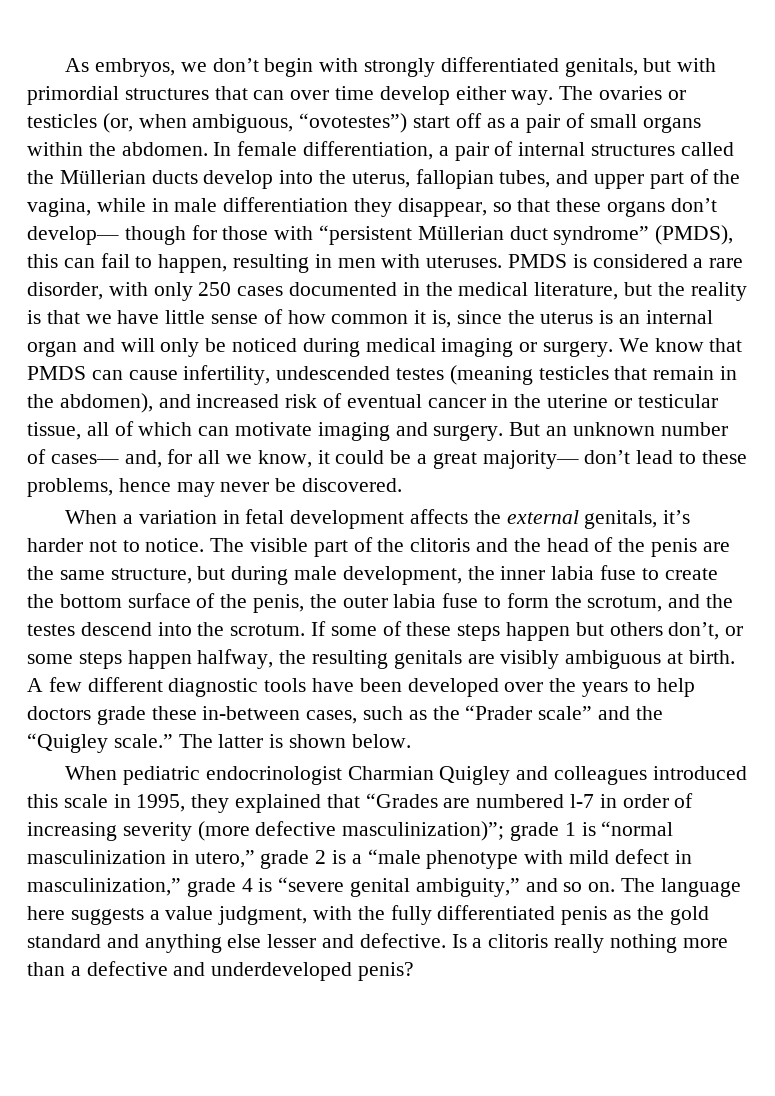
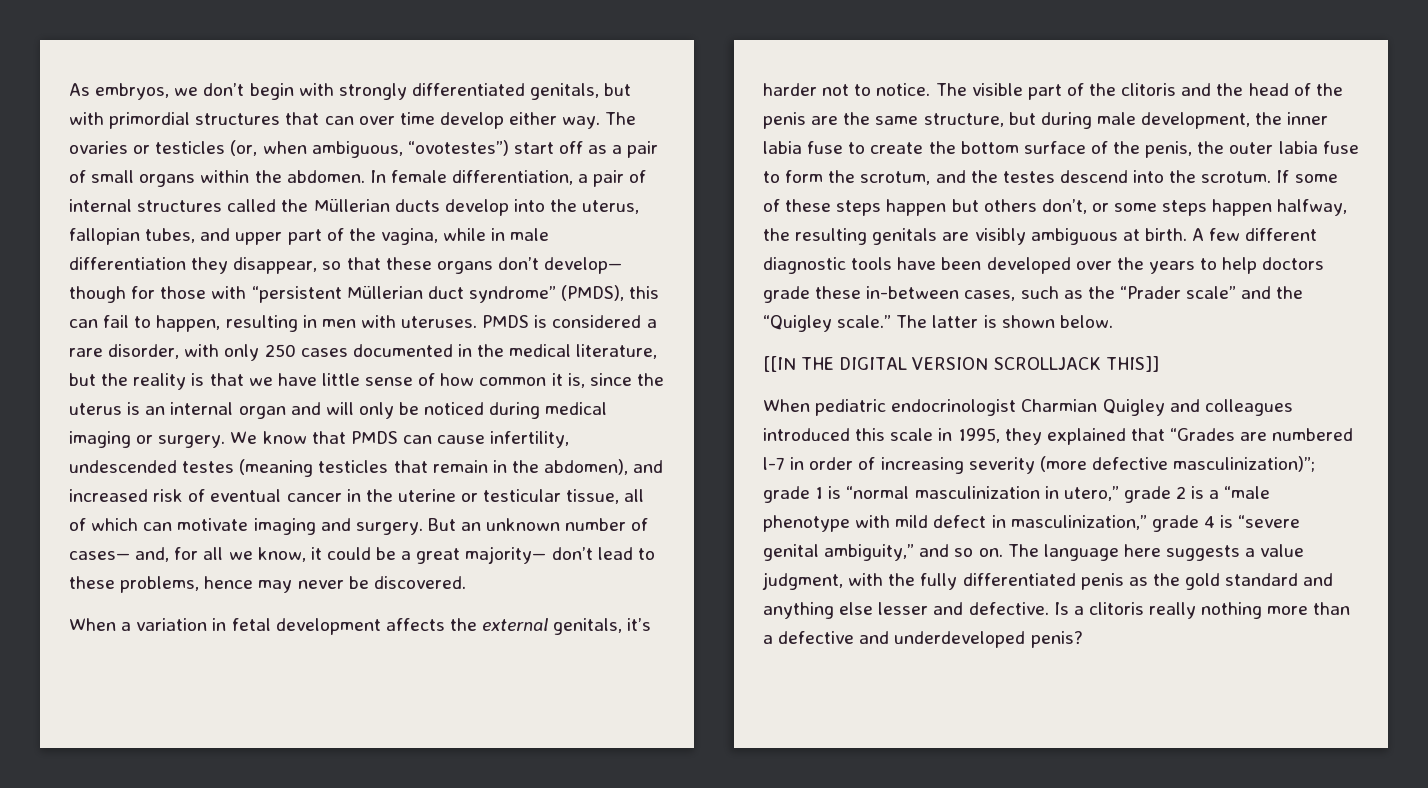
(411, 741) none -> [763,356,1159,372] // [[IN THE DIGITAL VERSION SCROLLJACK THIS]]

